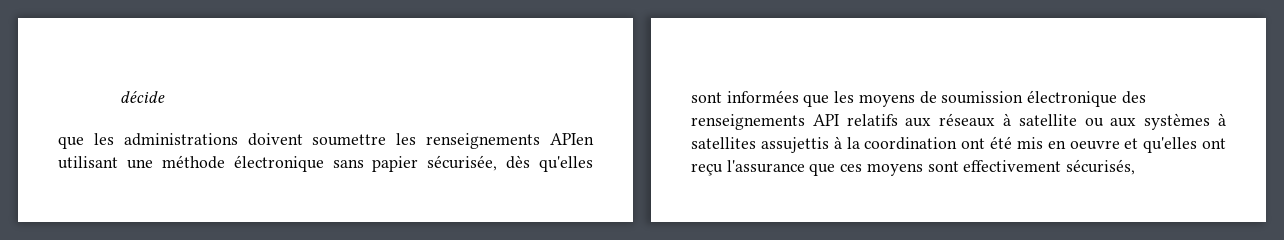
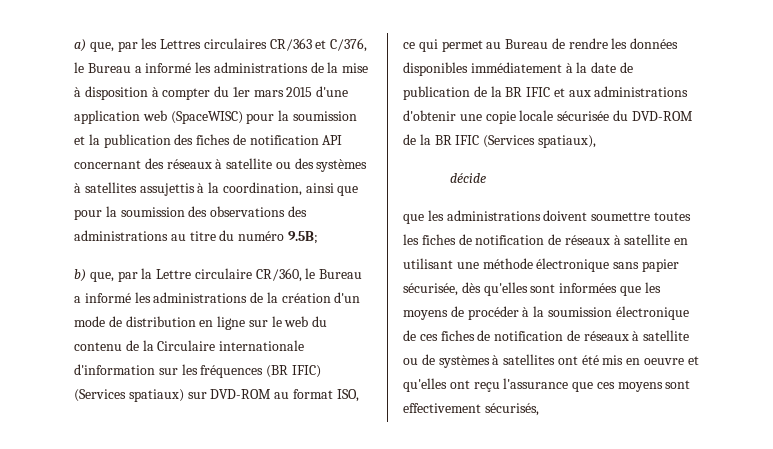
(120, 97) none -> [74,38,368,52] [74,62,369,73] [74,86,349,100] [74,110,357,124] [74,134,343,148] [74,158,368,172] [74,182,359,196] [74,206,307,220] [74,230,318,244] [74,268,363,282] [74,292,361,303] [74,316,328,330] [74,340,305,351] [74,364,321,378] [74,389,359,402] [403,38,679,52] [403,62,633,76] [403,86,689,100] [403,110,693,124] [403,134,596,148] a) que, par les Lettres circulaires CR/363 et C/376, le Bureau a informé les administrations de la mise à disposition à compter du 1er mars 2015 d'une application web (SpaceWISC) pour la soumission et la publication des fiches de notification API concernant des réseaux à satellite ou des systèmes à satellites assujettis à la coordination, ainsi que pour la soumission des observations des administrations au titre du numéro 9.5B; // b) que, par la Lettre circulaire CR/360, le Bureau a informé les administrations de la création d'un mode de distribution en ligne sur le web du contenu de la Circulaire internationale d'information sur les fréquences (BR IFIC) (Services spatiaux) sur DVD-ROM au format ISO, ce qui permet au Bureau de rendre les données disponibles immédiatement à la date de publication de la BR IFIC et aux administrations d'obtenir une copie locale sécurisée du DVD-ROM de la BR IFIC (Services spatiaux), //
[396,133,594,149] les renseignements APIen -> [653,212,691,221] [403,234,689,245] toutes les fiches de notification de réseaux à satellite en
[941,90,1146,107] [691,113,1226,130] [691,136,958,153] soumission électronique des renseignements API relatifs aux réseaux à satellite ou aux systèmes à satellites assujettis à la coordination -> [467,306,689,320] [403,330,690,341] [403,354,556,368] procéder à la soumission électronique de ces fiches de notification de réseaux à satellite ou de systèmes à satellites

